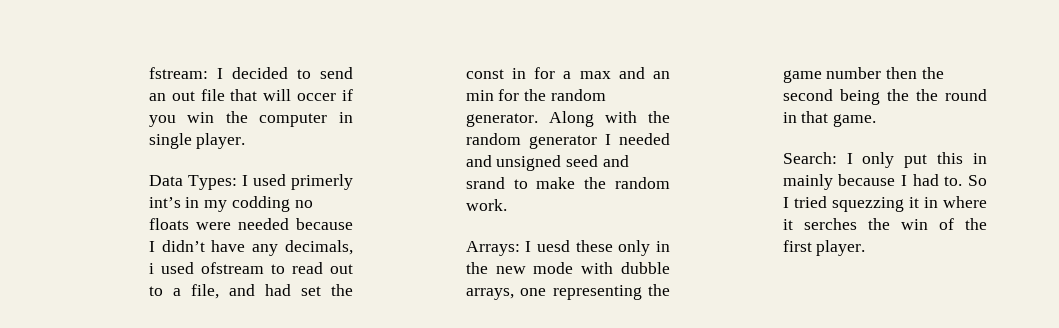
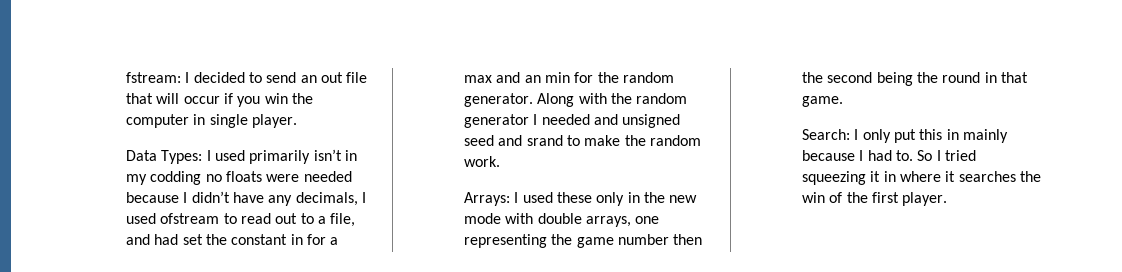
[297,93,337,101] occer -> [183,96,220,104] occur
[291,174,353,190] [148,197,181,208] primerly int’s -> [249,149,342,164] primarily isn’t
[148,263,154,274] i -> [362,192,367,203] I
[465,69,504,79] const -> [231,234,288,245] constant
[537,240,571,252] uesd -> [522,192,553,203] used
[621,262,670,274] dubble -> [537,213,582,224] double
[915,89,938,101] the -> (939, 77) none
[831,197,904,212] squezzing -> [802,171,867,185] squeezing
[803,218,857,230] serches -> [958,171,1016,182] searches

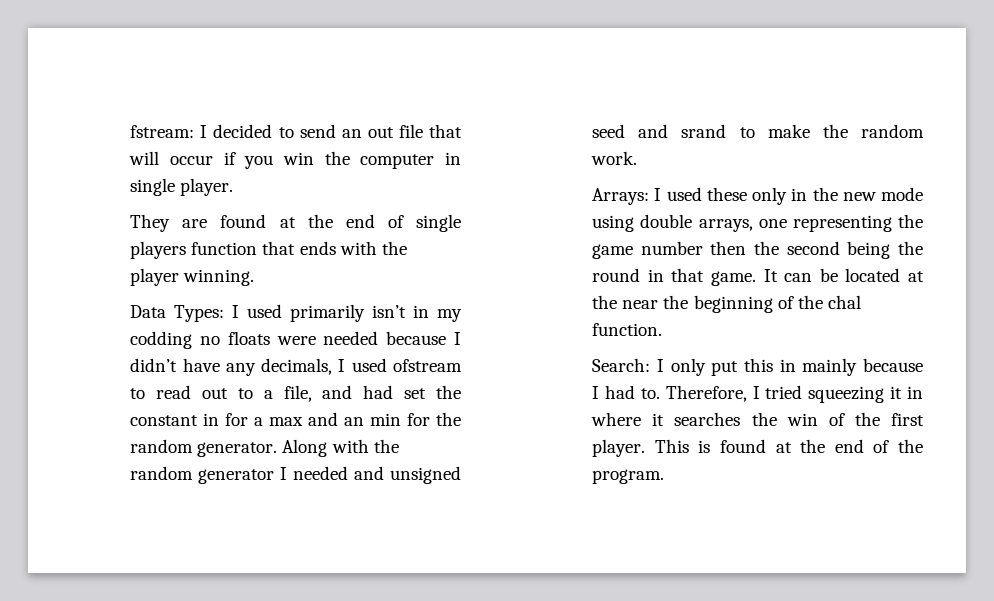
(298, 121) none -> [130,214,462,232] [130,241,407,259] [130,268,255,286] // They are found at the end of single players function that ends with the player winning.
[505,213,534,224] with -> [592,215,635,232] using
(844, 101) none -> [763,268,924,282] [592,295,862,313] [592,323,663,336] It can be located at the near the beginning of the chal function.
[917,150,933,161] So -> [665,385,747,402] Therefore,
(948, 199) none -> [654,439,923,453] [592,469,665,484] This is found at the end of the program.

